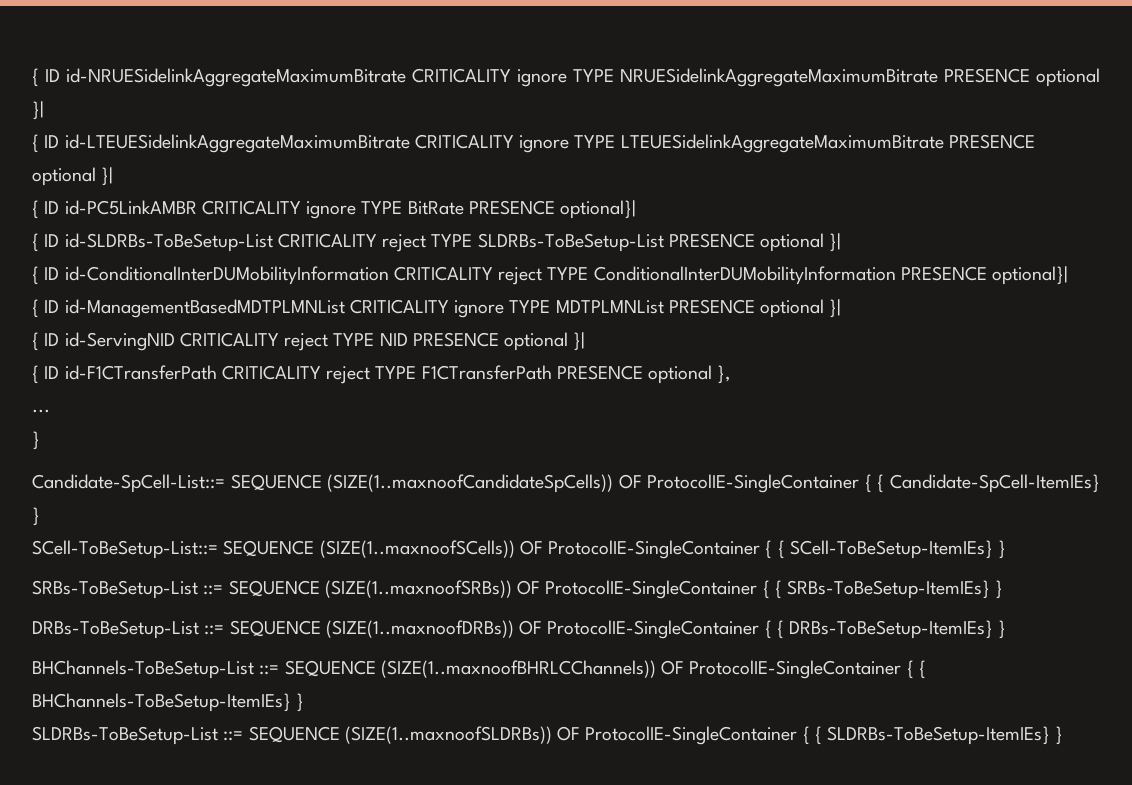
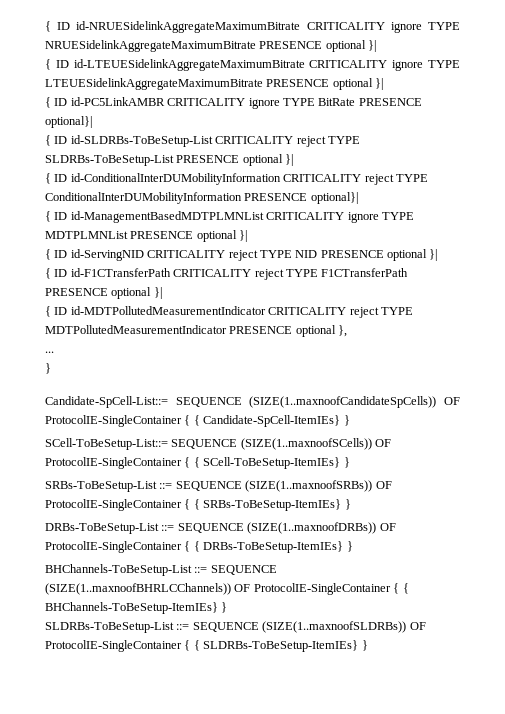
(713, 374) none -> [153,287,163,299] [45,306,413,318] [45,325,336,337] }| // { ID id-MDTPollutedMeasurementIndicator CRITICALITY reject TYPE MDTPollutedMeasurementIndicator PRESENCE optional

